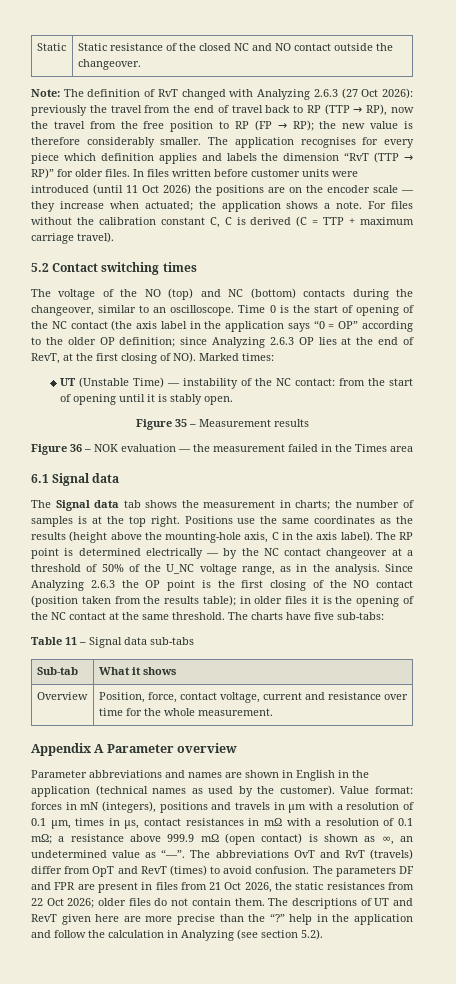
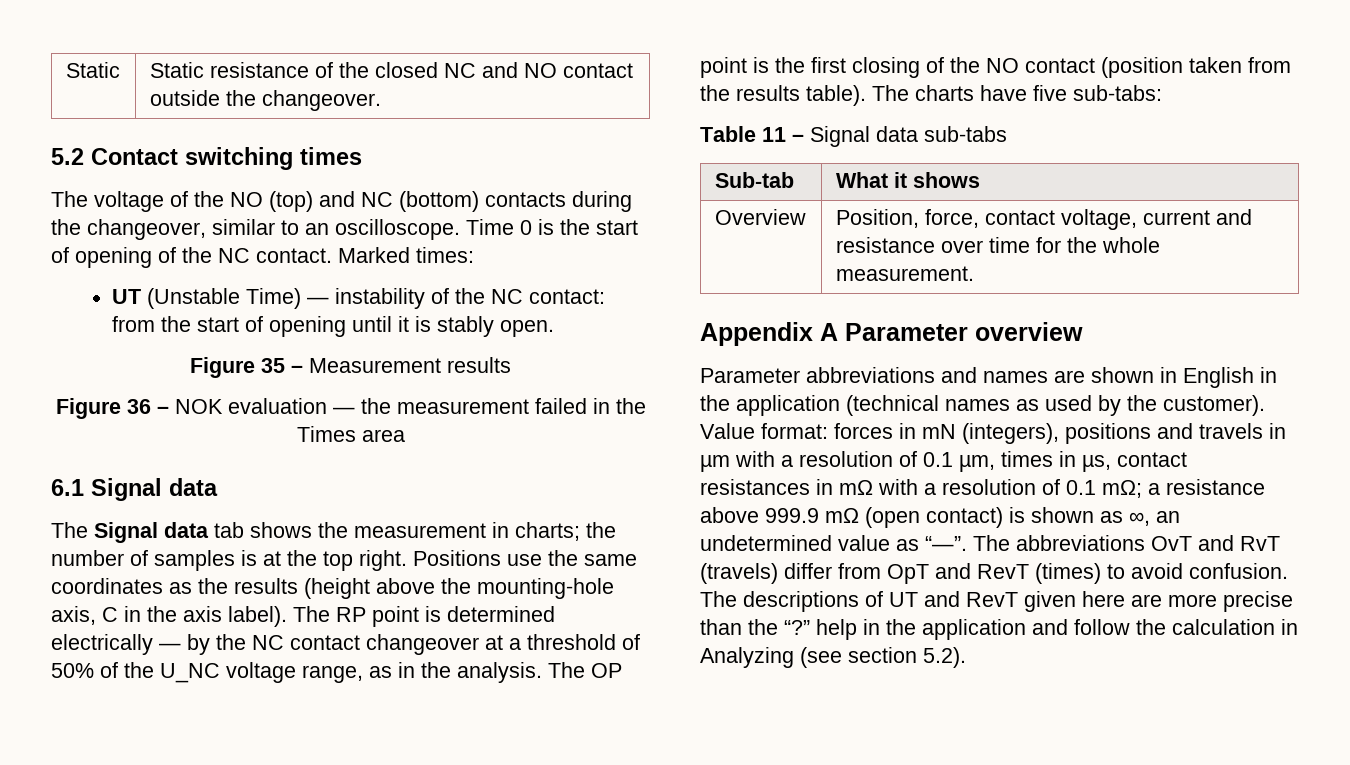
[31,88,414,100] [31,104,414,116] [31,120,413,132] [31,137,415,148] [31,152,413,164] [31,168,358,179] [31,184,414,196] [31,201,413,212] [31,216,415,228] [31,232,114,244] // Note: The definition of RvT changed with Analyzing 2.6.3 (27 Oct 2026): previously the travel from the end of travel back to RP (TTP → RP), now the travel from the free position to RP (FP → RP); the new value is therefore considerably smaller. The application recognises for every piece which definition applies and labels the dimension “RvT (TTP → RP)” for older files. In files written before customer units were introduced (until 11 Oct 2026) the positions are on the encoder scale — they increase when actuated; the application shows a note. For files without the calibration constant C, C is derived (C = TTP + maximum carriage travel). -> (381, 100) none
[70,320,414,332] [31,337,415,348] [31,352,196,364] contact (the axis label in the application says “0 = OP” according to the older OP definition; since Analyzing 2.6.3 OP lies at the end of RevT, at the first closing of NO). -> [256,248,332,263] contact.
[385,564,413,572] [31,580,139,591] Since Analyzing 2.6.3 the -> [548,662,585,678] The
[202,595,415,607] [31,612,225,620] table); in older files it is the opening of the NC contact at the same threshold. -> [806,85,866,106] table).
[335,866,415,877] [31,882,415,893] [31,898,289,908] parameters DF and FPR are present in files from 21 Oct 2026, the static resistances from 22 Oct 2026; older files do not contain them. The -> (737, 599) none

